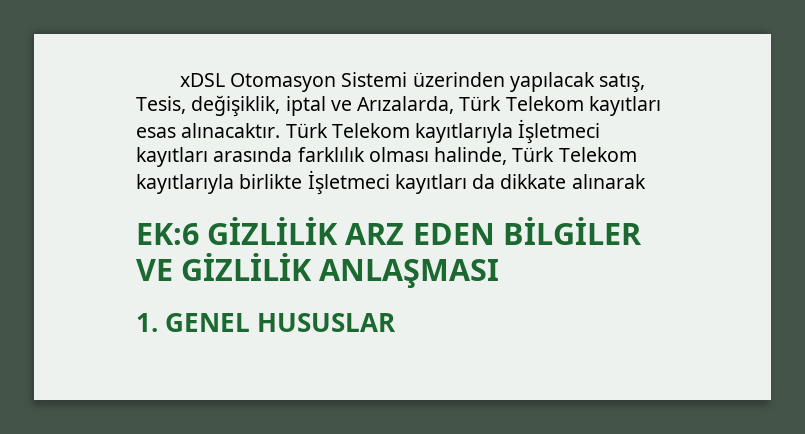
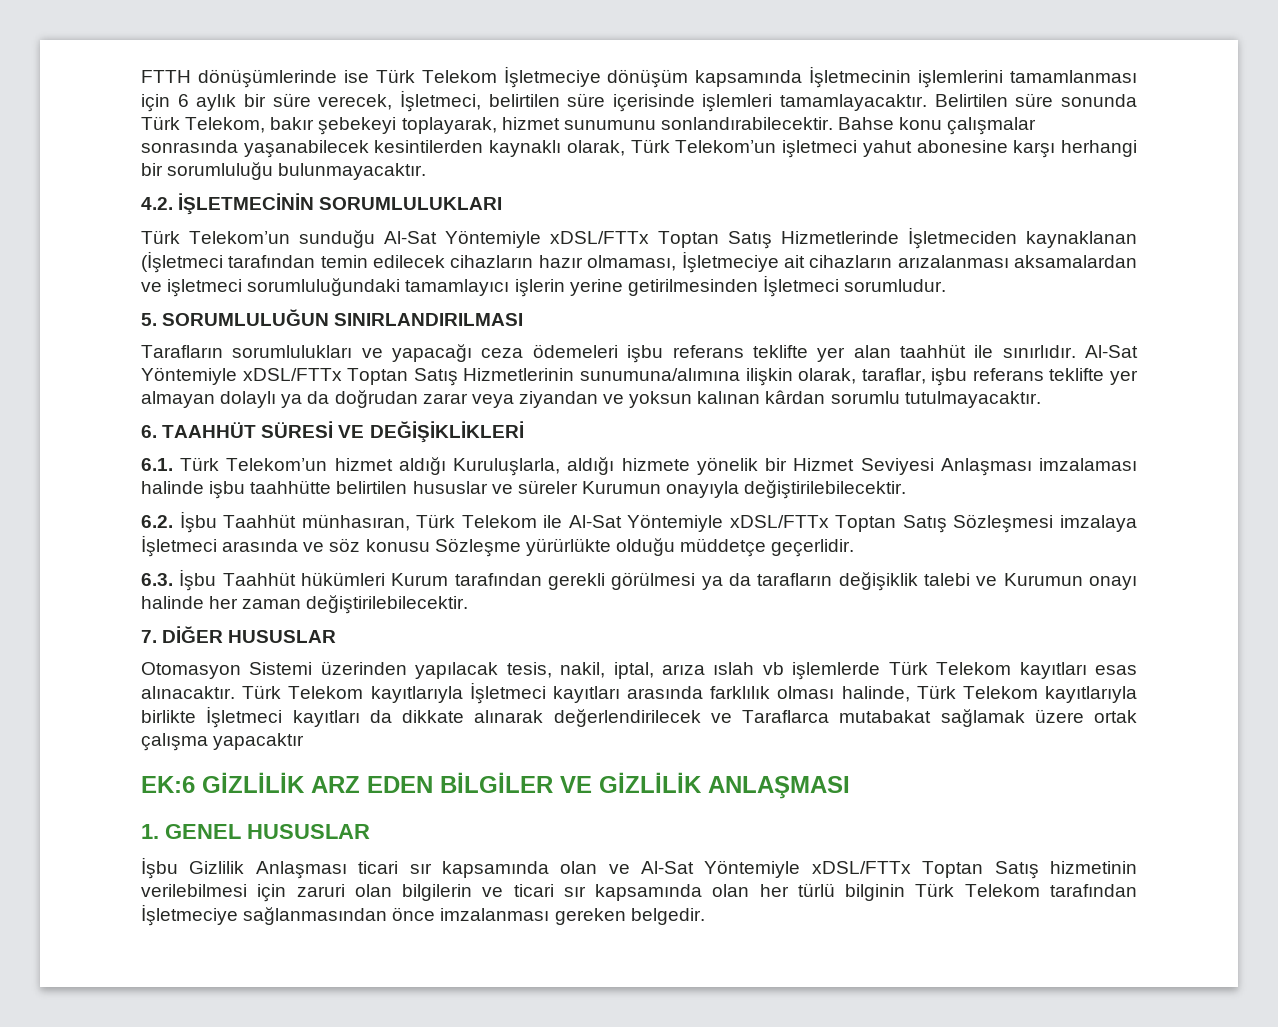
[179,72,646,93] [136,95,455,117] xDSL Otomasyon Sistemi üzerinden yapılacak satış, Tesis, değişiklik, iptal ve Arızalarda, -> [141,66,1137,88] [141,90,1137,112] [141,116,1037,135] [141,139,1138,158] [141,162,427,180] [141,193,503,215] [141,227,1137,249] [141,251,1137,273] [141,275,947,297] [141,309,524,326] [141,344,1139,363] [141,367,1139,386] [141,390,1041,408] [141,421,524,443] [141,457,1138,476] [141,480,907,499] [141,511,1137,533] [141,535,855,557] [141,569,1138,591] [141,595,469,614] [141,626,337,643] [141,661,881,680] FTTH dönüşümlerinde ise Türk Telekom İşletmeciye dönüşüm kapsamında İşletmecinin işlemlerini tamamlanması için 6 aylık bir süre verecek, İşletmeci, belirtilen süre içerisinde işlemleri tamamlayacaktır. Belirtilen süre sonunda Türk Telekom, bakır şebekeyi toplayarak, hizmet sunumunu sonlandırabilecektir. Bahse konu çalışmalar sonrasında yaşanabilecek kesintilerden kaynaklı olarak, Türk Telekom’un işletmeci yahut abonesine karşı herhangi bir sorumluluğu bulunmayacaktır. // 4.2. İŞLETMECİNİN SORUMLULUKLARI // Türk Telekom’un sunduğu Al-Sat Yöntemiyle xDSL/FTTx Toptan Satış Hizmetlerinde İşletmeciden kaynaklanan (İşletmeci tarafından temin edilecek cihazların hazır olmaması, İşletmeciye ait cihazların arızalanması aksamalardan ve işletmeci sorumluluğundaki tamamlayıcı işlerin yerine getirilmesinden İşletmeci sorumludur. // 5. SORUMLULUĞUN SINIRLANDIRILMASI // Tarafların sorumlulukları ve yapacağı ceza ödemeleri işbu referans teklifte yer alan taahhüt ile sınırlıdır. Al-Sat Yöntemiyle xDSL/FTTx Toptan Satış Hizmetlerinin sunumuna/alımına ilişkin olarak, taraflar, işbu referans teklifte yer almayan dolaylı ya da doğrudan zarar veya ziyandan ve yoksun kalınan kârdan sorumlu tutulmayacaktır. // 6. TAAHHÜT SÜRESİ VE DEĞİŞİKLİKLERİ // 6.1. Türk Telekom’un hizmet aldığı Kuruluşlarla, aldığı hizmete yönelik bir Hizmet Seviyesi Anlaşması imzalaması halinde işbu taahhütte belirtilen hususlar ve süreler Kurumun onayıyla değiştirilebilecektir. // 6.2. İşbu Taahhüt münhasıran, Türk Telekom ile Al-Sat Yöntemiyle xDSL/FTTx Toptan Satış Sözleşmesi imzalaya İşletmeci arasında ve söz konusu Sözleşme yürürlükte olduğu müddetçe geçerlidir. // 6.3. İşbu Taahhüt hükümleri Kurum tarafından gerekli görülmesi ya da tarafların değişiklik talebi ve Kurumun onayı halinde her zaman değiştirilebilecektir. // 7. DİĞER HUSUSLAR // Otomasyon Sistemi üzerinden yapılacak tesis, nakil, iptal, arıza ıslah vb işlemlerde
(646, 181) none -> [553,709,1137,727] [141,733,305,751] değerlendirilecek ve Taraflarca mutabakat sağlamak üzere ortak çalışma yapacaktır
(397, 322) none -> [141,857,1137,879] [141,883,1137,902] [141,904,705,926] // İşbu Gizlilik Anlaşması ticari sır kapsamında olan ve Al-Sat Yöntemiyle xDSL/FTTx Toptan Satış hizmetinin verilebilmesi için zaruri olan bilgilerin ve ticari sır kapsamında olan her türlü bilginin Türk Telekom tarafından İşletmeciye sağlanmasından önce imzalanması gereken belgedir.

